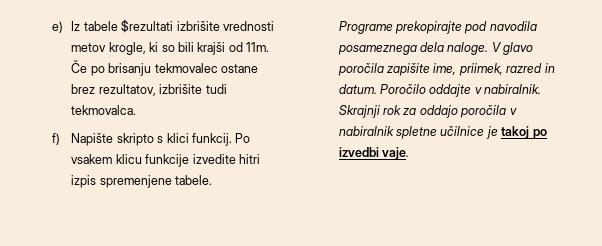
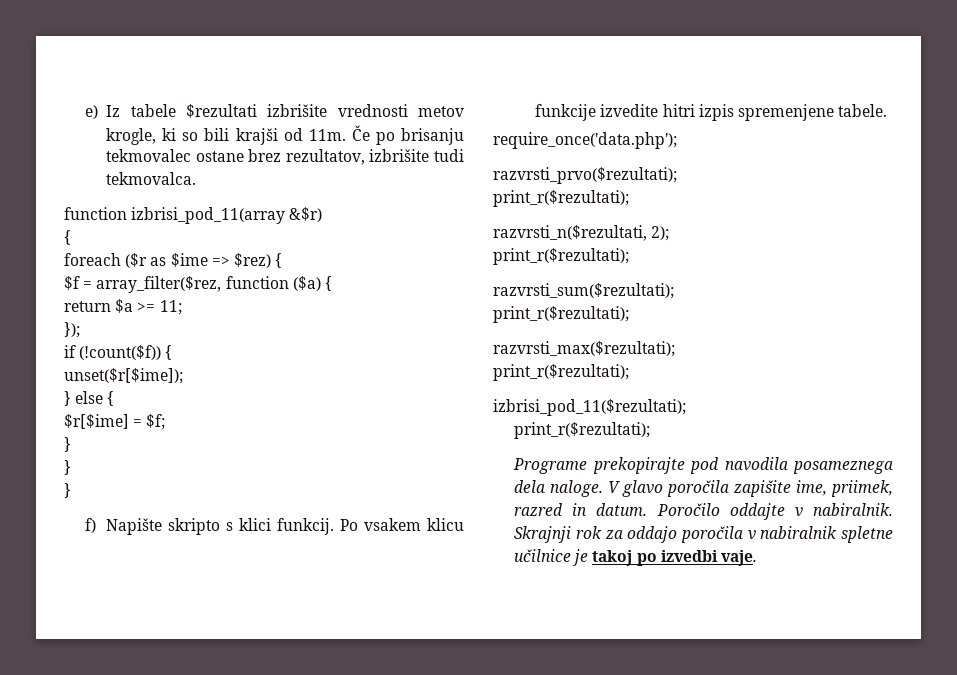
(137, 110) none -> [64,207,323,224] [64,230,71,245] [64,253,283,268] [64,276,332,293] [64,299,182,315] [64,322,80,338] [64,345,173,360] [64,368,183,384] [64,391,115,406] [64,414,166,430] [64,437,71,452] [64,460,71,475] [64,483,71,498] // function izbrisi_pod_11(array &$r) // { // foreach ($r as $ime => $rez) { // $f = array_filter($rez, function ($a) { // return $a >= 11; // }); // if (!count($f)) { // unset($r[$ime]); // } else { // $r[$ime] = $f; // } // } // }
(213, 180) none -> [493,132,677,149] [493,167,677,184] [493,190,629,207] [493,225,670,241] [493,248,629,265] [493,283,674,299] [493,306,629,323] [493,341,675,357] [493,364,629,381] [493,399,686,416] [514,422,651,439] // require_once('data.php'); // razvrsti_prvo($rezultati); // print_r($rezultati); // razvrsti_n($rezultati, 2); // print_r($rezultati); // razvrsti_sum($rezultati); // print_r($rezultati); // razvrsti_max($rezultati); // print_r($rezultati); // izbrisi_pod_11($rezultati); // print_r($rezultati);

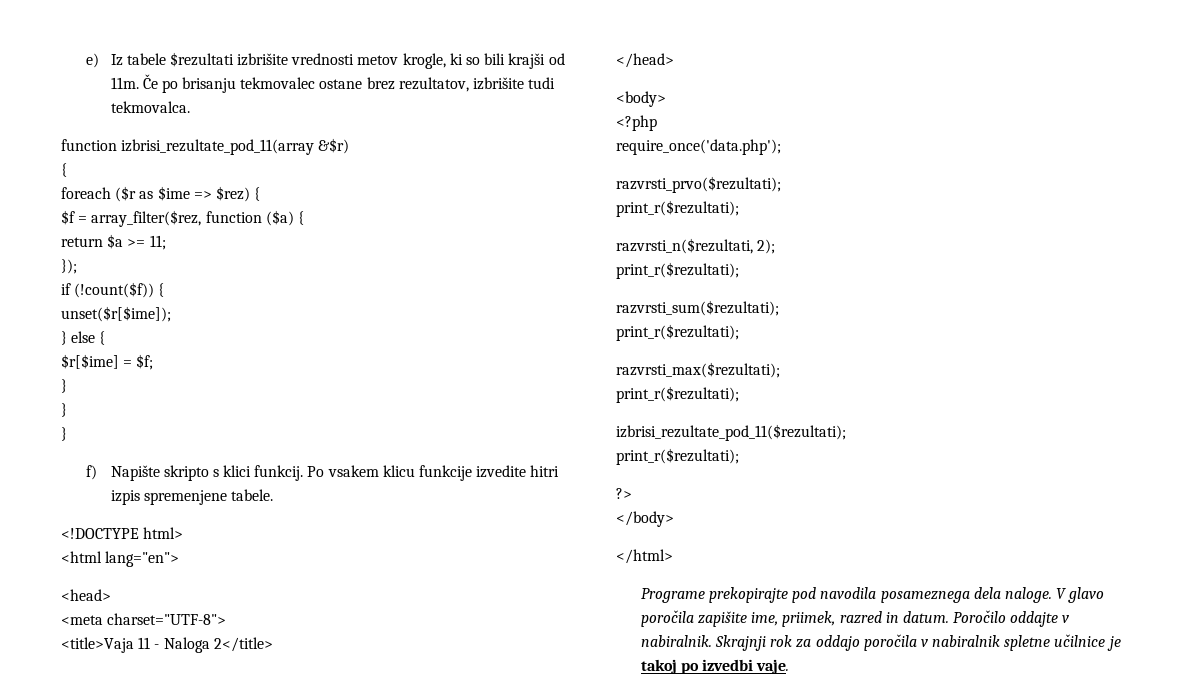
[131,207,286,224] izbrisi_pod_11(array -> [121,139,315,155] izbrisi_rezultate_pod_11(array
(888, 110) none -> [61,527,184,539] [61,551,180,567] [61,589,111,601] [61,613,227,625] [61,637,273,653] [616,53,674,68] [616,91,666,107] [616,115,657,131] // <!DOCTYPE html> // <html lang="en"> // <head> // <meta charset="UTF-8"> // <title>Vaja 11 - Naloga 2</title> // </head> // <body> // <?php
[493,399,686,416] [514,422,651,439] izbrisi_pod_11($rezultati); // print_r($rezultati); -> [616,424,846,441] [616,448,739,465] [616,488,632,499] [616,511,674,527] [616,549,673,564] izbrisi_rezultate_pod_11($rezultati); // print_r($rezultati); // ?> // </body> // </html>

